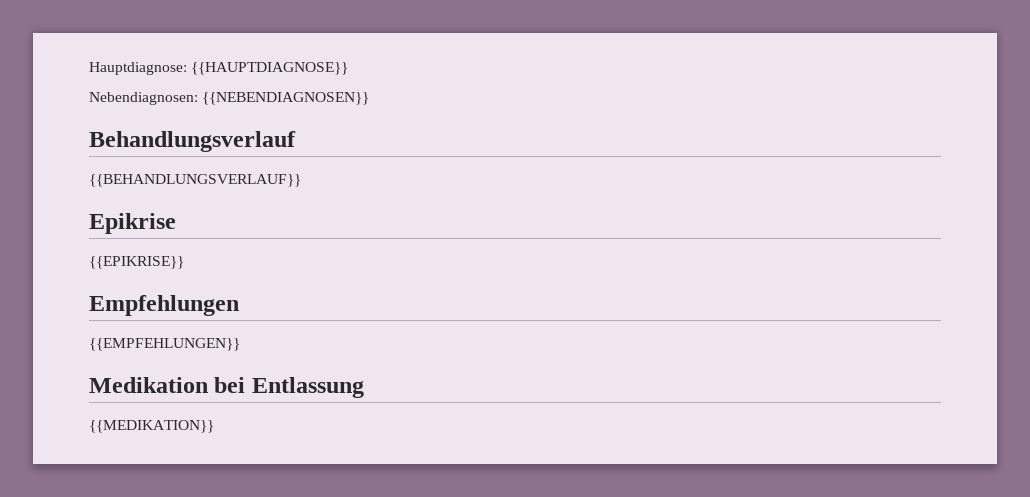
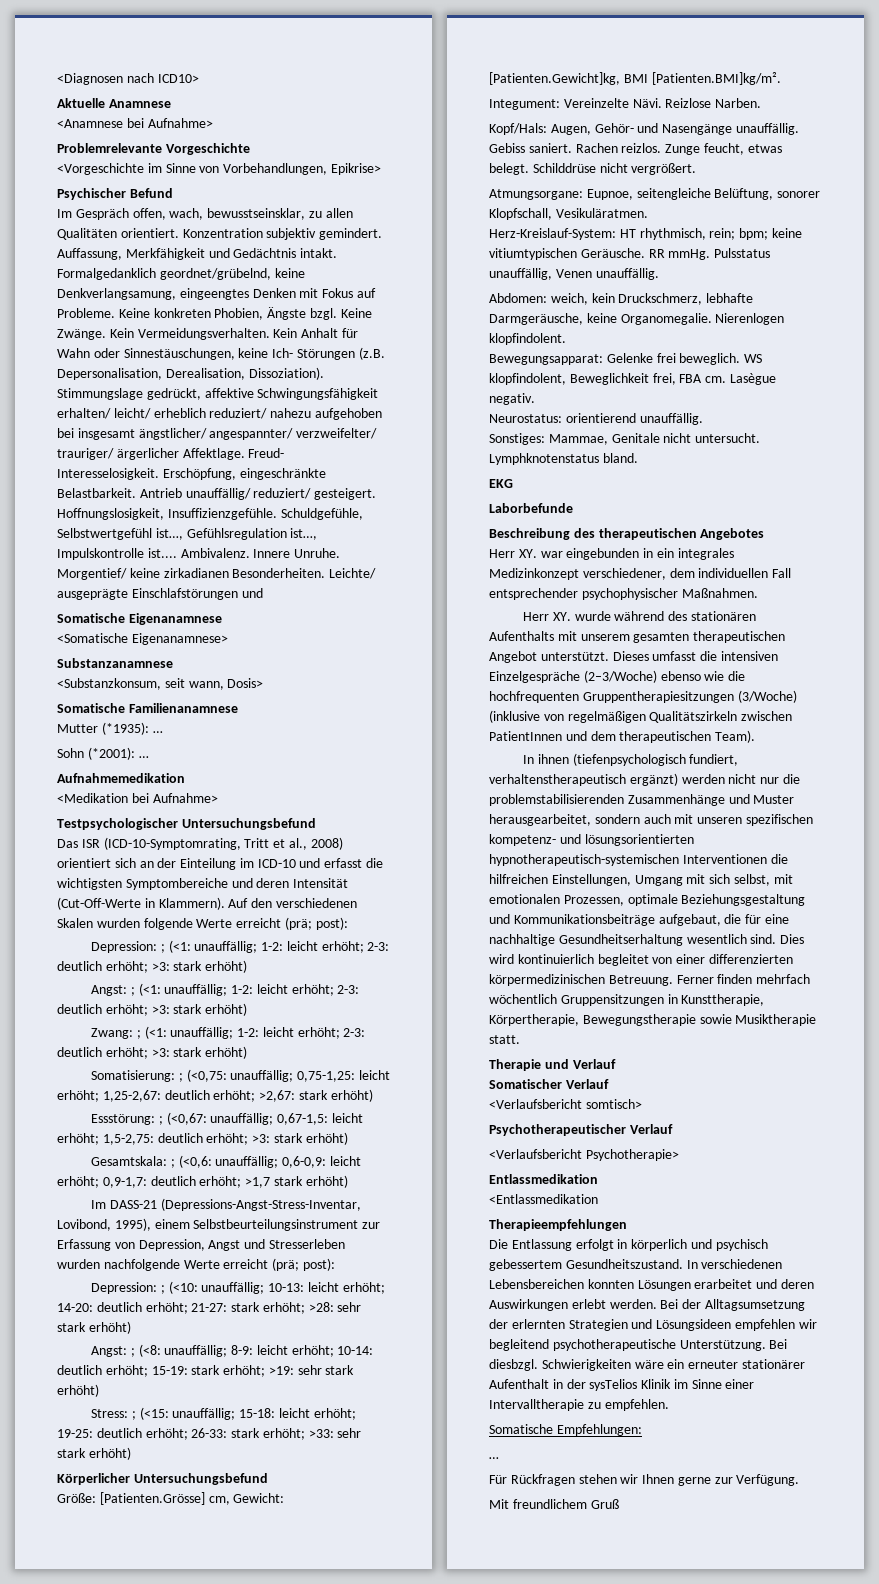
[89,62,349,75] [89,92,370,105] [89,131,296,152] [89,174,301,187] [89,213,176,234] [89,256,184,269] [89,295,239,316] [89,338,240,351] [89,377,364,398] [89,420,214,433] Hauptdiagnose: {{HAUPTDIAGNOSE}} // Nebendiagnosen: {{NEBENDIAGNOSEN}} // Behandlungsverlauf // {{BEHANDLUNGSVERLAUF}} // Epikrise // {{EPIKRISE}} // Empfehlungen // {{EMPFEHLUNGEN}} // Medikation bei Entlassung // {{MEDIKATION}} -> [57,73,199,85] [57,98,171,108] [57,118,213,128] [57,143,250,155] [57,163,381,175] [57,188,173,200] [57,208,353,220] [57,228,383,240] [57,248,338,260] [57,268,305,280] [57,288,376,300] [57,307,372,320] [57,328,358,340] [57,347,385,360] [57,367,324,380] [57,388,379,400] [57,408,382,420] [57,428,378,440] [57,448,285,460] [57,468,326,480] [57,488,377,500] [57,508,363,520] [57,528,318,540] [57,548,341,560] [57,568,377,580] [57,588,263,600] [57,613,222,625] [57,633,228,645] [57,658,173,668] [57,678,264,690] [57,703,238,713] [57,722,163,735] [57,747,149,760] [57,773,185,783] [57,793,218,803] [57,818,316,830] [57,837,343,850] [57,858,384,870] [57,878,349,890] [57,897,357,910] [57,917,348,930] [90,940,390,953] [57,960,248,973] [90,983,360,996] [57,1003,248,1016] [90,1026,366,1039] [57,1046,248,1059] [90,1069,390,1082] [57,1089,373,1102] [90,1112,363,1125] [57,1132,348,1145] [90,1155,361,1168] [57,1175,348,1188] [90,1198,361,1211] [57,1218,381,1231] [57,1239,345,1251] [57,1258,335,1271] [90,1281,385,1294] [57,1302,362,1314] [57,1321,131,1334] [90,1344,374,1357] [57,1365,355,1377] [57,1384,99,1397] [90,1407,356,1420] [57,1428,362,1440] [57,1447,131,1460] [57,1473,268,1485] [57,1492,285,1505] [489,72,781,85] [489,98,762,110] [489,123,799,135] [489,143,782,155] [489,163,697,175] [489,188,821,200] [489,208,648,220] [489,228,802,240] [489,248,771,260] [489,268,659,280] [489,293,754,305] [489,313,785,325] [489,333,566,345] [489,353,763,365] [489,373,776,385] [489,393,535,405] [489,413,703,425] [489,433,761,445] [489,453,638,465] [489,479,513,488] [489,503,573,513] [489,528,765,540] [489,548,734,560] [489,568,792,580] [489,588,758,600] [522,611,756,621] [489,631,786,643] [489,651,778,663] [489,670,746,683] [489,690,797,703] [489,710,793,723] [489,730,756,743] [522,753,739,766] [489,773,800,786] [489,794,795,806] [489,814,813,826] [489,834,694,846] [489,854,788,866] [489,874,793,886] [489,894,806,906] [489,914,789,926] [489,934,805,946] [489,954,793,966] [489,974,811,986] [489,994,765,1006] [489,1014,817,1026] [489,1035,520,1044] [489,1059,616,1071] [489,1079,609,1089] [489,1099,642,1109] [489,1124,673,1136] [489,1149,679,1161] [489,1174,598,1184] [489,1194,598,1204] [489,1219,627,1231] [489,1239,768,1251] [489,1259,783,1271] [489,1279,814,1291] [489,1299,805,1311] [489,1319,817,1331] [489,1339,788,1351] [489,1359,805,1371] [489,1379,755,1391] [489,1399,669,1411] [489,1424,642,1436] [489,1457,499,1459] [489,1474,800,1486] [489,1499,619,1509] <Diagnosen nach ICD10> // Aktuelle Anamnese // <Anamnese bei Aufnahme> // Problemrelevante Vorgeschichte // <Vorgeschichte im Sinne von Vorbehandlungen, Epikrise> // Psychischer Befund // Im Gespräch offen, wach, bewusstseinsklar, zu allen Qualitäten orientiert. Konzentration subjektiv gemindert. Auffassung, Merkfähigkeit und Gedächtnis intakt. Formalgedanklich geordnet/grübelnd, keine Denkverlangsamung, eingeengtes Denken mit Fokus auf Probleme. Keine konkreten Phobien, Ängste bzgl. Keine Zwänge. Kein Vermeidungsverhalten. Kein Anhalt für Wahn oder Sinnestäuschungen, keine Ich- Störungen (z.B. Depersonalisation, Derealisation, Dissoziation). Stimmungslage gedrückt, affektive Schwingungsfähigkeit erhalten/ leicht/ erheblich reduziert/ nahezu aufgehoben bei insgesamt ängstlicher/ angespannter/ verzweifelter/ trauriger/ ärgerlicher Affektlage. Freud- Interesselosigkeit. Erschöpfung, eingeschränkte Belastbarkeit. Antrieb unauffällig/ reduziert/ gesteigert. Hoffnungslosigkeit, Insuffizienzgefühle. Schuldgefühle, Selbstwertgefühl ist…, Gefühlsregulation ist…, Impulskontrolle ist.... Ambivalenz. Innere Unruhe. Morgentief/ keine zirkadianen Besonderheiten. Leichte/ ausgeprägte Einschlafstörungen und // Somatische Eigenanamnese // <Somatische Eigenanamnese> // Substanzanamnese // <Substanzkonsum, seit wann, Dosis> // Somatische Familienanamnese // Mutter (*1935): … // Sohn (*2001): … // Aufnahmemedikation // <Medikation bei Aufnahme> // Testpsychologischer Untersuchungsbefund // Das ISR (ICD-10-Symptomrating, Tritt et al., 2008) orientiert sich an der Einteilung im ICD-10 und erfasst die wichtigsten Symptombereiche und deren Intensität (Cut-Off-Werte in Klammern). Auf den verschiedenen Skalen wurden folgende Werte erreicht (prä; post): // Depression: ; (<1: unauffällig; 1-2: leicht erhöht; 2-3: deutlich erhöht; >3: stark erhöht) // Angst: ; (<1: unauffällig; 1-2: leicht erhöht; 2-3: deutlich erhöht; >3: stark erhöht) // Zwang: ; (<1: unauffällig; 1-2: leicht erhöht; 2-3: deutlich erhöht; >3: stark erhöht) // Somatisierung: ; (<0,75: unauffällig; 0,75-1,25: leicht erhöht; 1,25-2,67: deutlich erhöht; >2,67: stark erhöht) // Essstörung: ; (<0,67: unauffällig; 0,67-1,5: leicht erhöht; 1,5-2,75: deutlich erhöht; >3: stark erhöht) // Gesamtskala: ; (<0,6: unauffällig; 0,6-0,9: leicht erhöht; 0,9-1,7: deutlich erhöht; >1,7 stark erhöht) // Im DASS-21 (Depressions-Angst-Stress-Inventar, Lovibond, 1995), einem Selbstbeurteilungsinstrument zur Erfassung von Depression, Angst und Stresserleben wurden nachfolgende Werte erreicht (prä; post): // Depression: ; (<10: unauffällig; 10-13: leicht erhöht; 14-20: deutlich erhöht; 21-27: stark erhöht; >28: sehr stark erhöht) // Angst: ; (<8: unauffällig; 8-9: leicht erhöht; 10-14: deutlich erhöht; 15-19: stark erhöht; >19: sehr stark erhöht) // Stress: ; (<15: unauffällig; 15-18: leicht erhöht; 19-25: deutlich erhöht; 26-33: stark erhöht; >33: sehr stark erhöht) // Körperlicher Untersuchungsbefund // Größe: [Patienten.Grösse] cm, Gewicht: [Patienten.Gewicht]kg, BMI [Patienten.BMI]kg/m². // Integument: Vereinzelte Nävi. Reizlose Narben. // Kopf/Hals: Augen, Gehör- und Nasengänge unauffällig. Gebiss saniert. Rachen reizlos. Zunge feucht, etwas belegt. Schilddrüse nicht vergrößert. // Atmungsorgane: Eupnoe, seitengleiche Belüftung, sonorer Klopfschall, Vesikuläratmen. // Herz-Kreislauf-System: HT rhythmisch, rein; bpm; keine vitiumtypischen Geräusche. RR mmHg. Pulsstatus unauffällig, Venen unauffällig. // Abdomen: weich, kein Druckschmerz, lebhafte Darmgeräusche, keine Organomegalie. Nierenlogen klopfindolent. // Bewegungsapparat: Gelenke frei beweglich. WS klopfindolent, Beweglichkeit frei, FBA cm. Lasègue negativ. // Neurostatus: orientierend unauffällig. // Sonstiges: Mammae, Genitale nicht untersucht. Lymphknotenstatus bland. // EKG // Laborbefunde // Beschreibung des therapeutischen Angebotes // Herr XY. war eingebunden in ein integrales Medizinkonzept verschiedener, dem individuellen Fall entsprechender psychophysischer Maßnahmen. // Herr XY. wurde während des stationären Aufenthalts mit unserem gesamten therapeutischen Angebot unterstützt. Dieses umfasst die intensiven Einzelgespräche (2–3/Woche) ebenso wie die hochfrequenten Gruppentherapiesitzungen (3/Woche) (inklusive von regelmäßigen Qualitätszirkeln zwischen PatientInnen und dem therapeutischen Team). // In ihnen (tiefenpsychologisch fundiert, verhaltenstherapeutisch ergänzt) werden nicht nur die problemstabilisierenden Zusammenhänge und Muster herausgearbeitet, sondern auch mit unseren spezifischen kompetenz- und lösungsorientierten hypnotherapeutisch-systemischen Interventionen die hilfreichen Einstellungen, Umgang mit sich selbst, mit emotionalen Prozessen, optimale Beziehungsgestaltung und Kommunikationsbeiträge aufgebaut, die für eine nachhaltige Gesundheitserhaltung wesentlich sind. Dies wird kontinuierlich begleitet von einer differenzierten körpermedizinischen Betreuung. Ferner finden mehrfach wöchentlich Gruppensitzungen in Kunsttherapie, Körpertherapie, Bewegungstherapie sowie Musiktherapie statt. // Therapie und Verlauf // Somatischer Verlauf // <Verlaufsbericht somtisch> // Psychotherapeutischer Verlauf // <Verlaufsbericht Psychotherapie> // Entlassmedikation // <Entlassmedikation // Therapieempfehlungen // Die Entlassung erfolgt in körperlich und psychisch gebessertem Gesundheitszustand. In verschiedenen Lebensbereichen konnten Lösungen erarbeitet und deren Auswirkungen erlebt werden. Bei der Alltagsumsetzung der erlernten Strategien und Lösungsideen empfehlen wir begleitend psychotherapeutische Unterstützung. Bei diesbzgl. Schwierigkeiten wäre ein erneuter stationärer Aufenthalt in der sysTelios Klinik im Sinne einer Intervalltherapie zu empfehlen. // Somatische Empfehlungen: // … // Für Rückfragen stehen wir Ihnen gerne zur Verfügung. // Mit freundlichem Gruß

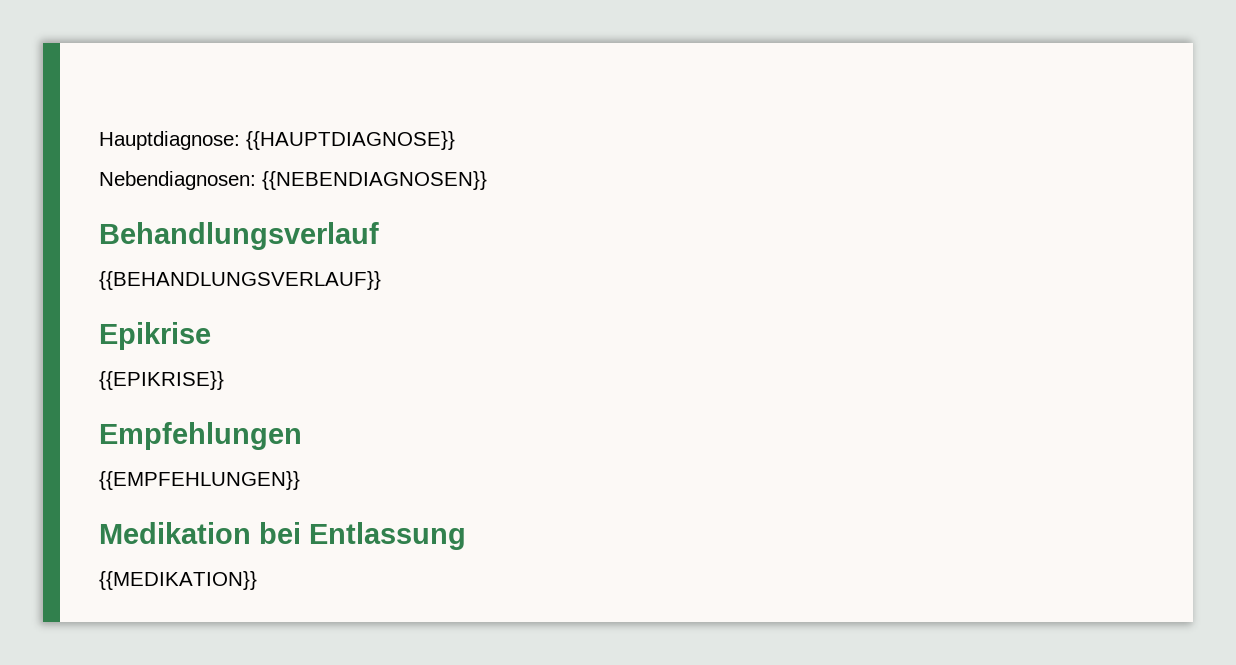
[57,73,199,85] [57,98,171,108] [57,118,213,128] [57,143,250,155] [57,163,381,175] [57,188,173,200] [57,208,353,220] [57,228,383,240] [57,248,338,260] [57,268,305,280] [57,288,376,300] [57,307,372,320] [57,328,358,340] [57,347,385,360] [57,367,324,380] [57,388,379,400] [57,408,382,420] [57,428,378,440] [57,448,285,460] [57,468,326,480] [57,488,377,500] [57,508,363,520] [57,528,318,540] [57,548,341,560] [57,568,377,580] [57,588,263,600] [57,613,222,625] [57,633,228,645] [57,658,173,668] [57,678,264,690] [57,703,238,713] [57,722,163,735] [57,747,149,760] [57,773,185,783] [57,793,218,803] [57,818,316,830] [57,837,343,850] [57,858,384,870] [57,878,349,890] [57,897,357,910] [57,917,348,930] [90,940,390,953] [57,960,248,973] [90,983,360,996] [57,1003,248,1016] [90,1026,366,1039] [57,1046,248,1059] [90,1069,390,1082] [57,1089,373,1102] [90,1112,363,1125] [57,1132,348,1145] [90,1155,361,1168] [57,1175,348,1188] [90,1198,361,1211] [57,1218,381,1231] [57,1239,345,1251] [57,1258,335,1271] [90,1281,385,1294] [57,1302,362,1314] [57,1321,131,1334] [90,1344,374,1357] [57,1365,355,1377] [57,1384,99,1397] [90,1407,356,1420] [57,1428,362,1440] [57,1447,131,1460] [57,1473,268,1485] [57,1492,285,1505] [489,72,781,85] [489,98,762,110] [489,123,799,135] [489,143,782,155] [489,163,697,175] [489,188,821,200] [489,208,648,220] [489,228,802,240] [489,248,771,260] [489,268,659,280] [489,293,754,305] [489,313,785,325] [489,333,566,345] [489,353,763,365] [489,373,776,385] [489,393,535,405] [489,413,703,425] [489,433,761,445] [489,453,638,465] [489,479,513,488] [489,503,573,513] [489,528,765,540] [489,548,734,560] [489,568,792,580] [489,588,758,600] [522,611,756,621] [489,631,786,643] [489,651,778,663] [489,670,746,683] [489,690,797,703] [489,710,793,723] [489,730,756,743] [522,753,739,766] [489,773,800,786] [489,794,795,806] [489,814,813,826] [489,834,694,846] [489,854,788,866] [489,874,793,886] [489,894,806,906] [489,914,789,926] [489,934,805,946] [489,954,793,966] [489,974,811,986] [489,994,765,1006] [489,1014,817,1026] [489,1035,520,1044] [489,1059,616,1071] [489,1079,609,1089] [489,1099,642,1109] [489,1124,673,1136] [489,1149,679,1161] [489,1174,598,1184] [489,1194,598,1204] [489,1219,627,1231] [489,1239,768,1251] [489,1259,783,1271] [489,1279,814,1291] [489,1299,805,1311] [489,1319,817,1331] [489,1339,788,1351] [489,1359,805,1371] [489,1379,755,1391] [489,1399,669,1411] [489,1424,642,1436] [489,1457,499,1459] [489,1474,800,1486] [489,1499,619,1509] <Diagnosen nach ICD10> // Aktuelle Anamnese // <Anamnese bei Aufnahme> // Problemrelevante Vorgeschichte // <Vorgeschichte im Sinne von Vorbehandlungen, Epikrise> // Psychischer Befund // Im Gespräch offen, wach, bewusstseinsklar, zu allen Qualitäten orientiert. Konzentration subjektiv gemindert. Auffassung, Merkfähigkeit und Gedächtnis intakt. Formalgedanklich geordnet/grübelnd, keine Denkverlangsamung, eingeengtes Denken mit Fokus auf Probleme. Keine konkreten Phobien, Ängste bzgl. Keine Zwänge. Kein Vermeidungsverhalten. Kein Anhalt für Wahn oder Sinnestäuschungen, keine Ich- Störungen (z.B. Depersonalisation, Derealisation, Dissoziation). Stimmungslage gedrückt, affektive Schwingungsfähigkeit erhalten/ leicht/ erheblich reduziert/ nahezu aufgehoben bei insgesamt ängstlicher/ angespannter/ verzweifelter/ trauriger/ ärgerlicher Affektlage. Freud- Interesselosigkeit. Erschöpfung, eingeschränkte Belastbarkeit. Antrieb unauffällig/ reduziert/ gesteigert. Hoffnungslosigkeit, Insuffizienzgefühle. Schuldgefühle, Selbstwertgefühl ist…, Gefühlsregulation ist…, Impulskontrolle ist.... Ambivalenz. Innere Unruhe. Morgentief/ keine zirkadianen Besonderheiten. Leichte/ ausgeprägte Einschlafstörungen und // Somatische Eigenanamnese // <Somatische Eigenanamnese> // Substanzanamnese // <Substanzkonsum, seit wann, Dosis> // Somatische Familienanamnese // Mutter (*1935): … // Sohn (*2001): … // Aufnahmemedikation // <Medikation bei Aufnahme> // Testpsychologischer Untersuchungsbefund // Das ISR (ICD-10-Symptomrating, Tritt et al., 2008) orientiert sich an der Einteilung im ICD-10 und erfasst die wichtigsten Symptombereiche und deren Intensität (Cut-Off-Werte in Klammern). Auf den verschiedenen Skalen wurden folgende Werte erreicht (prä; post): // Depression: ; (<1: unauffällig; 1-2: leicht erhöht; 2-3: deutlich erhöht; >3: stark erhöht) // Angst: ; (<1: unauffällig; 1-2: leicht erhöht; 2-3: deutlich erhöht; >3: stark erhöht) // Zwang: ; (<1: unauffällig; 1-2: leicht erhöht; 2-3: deutlich erhöht; >3: stark erhöht) // Somatisierung: ; (<0,75: unauffällig; 0,75-1,25: leicht erhöht; 1,25-2,67: deutlich erhöht; >2,67: stark erhöht) // Essstörung: ; (<0,67: unauffällig; 0,67-1,5: leicht erhöht; 1,5-2,75: deutlich erhöht; >3: stark erhöht) // Gesamtskala: ; (<0,6: unauffällig; 0,6-0,9: leicht erhöht; 0,9-1,7: deutlich erhöht; >1,7 stark erhöht) // Im DASS-21 (Depressions-Angst-Stress-Inventar, Lovibond, 1995), einem Selbstbeurteilungsinstrument zur Erfassung von Depression, Angst und Stresserleben wurden nachfolgende Werte erreicht (prä; post): // Depression: ; (<10: unauffällig; 10-13: leicht erhöht; 14-20: deutlich erhöht; 21-27: stark erhöht; >28: sehr stark erhöht) // Angst: ; (<8: unauffällig; 8-9: leicht erhöht; 10-14: deutlich erhöht; 15-19: stark erhöht; >19: sehr stark erhöht) // Stress: ; (<15: unauffällig; 15-18: leicht erhöht; 19-25: deutlich erhöht; 26-33: stark erhöht; >33: sehr stark erhöht) // Körperlicher Untersuchungsbefund // Größe: [Patienten.Grösse] cm, Gewicht: [Patienten.Gewicht]kg, BMI [Patienten.BMI]kg/m². // Integument: Vereinzelte Nävi. Reizlose Narben. // Kopf/Hals: Augen, Gehör- und Nasengänge unauffällig. Gebiss saniert. Rachen reizlos. Zunge feucht, etwas belegt. Schilddrüse nicht vergrößert. // Atmungsorgane: Eupnoe, seitengleiche Belüftung, sonorer Klopfschall, Vesikuläratmen. // Herz-Kreislauf-System: HT rhythmisch, rein; bpm; keine vitiumtypischen Geräusche. RR mmHg. Pulsstatus unauffällig, Venen unauffällig. // Abdomen: weich, kein Druckschmerz, lebhafte Darmgeräusche, keine Organomegalie. Nierenlogen klopfindolent. // Bewegungsapparat: Gelenke frei beweglich. WS klopfindolent, Beweglichkeit frei, FBA cm. Lasègue negativ. // Neurostatus: orientierend unauffällig. // Sonstiges: Mammae, Genitale nicht untersucht. Lymphknotenstatus bland. // EKG // Laborbefunde // Beschreibung des therapeutischen Angebotes // Herr XY. war eingebunden in ein integrales Medizinkonzept verschiedener, dem individuellen Fall entsprechender psychophysischer Maßnahmen. // Herr XY. wurde während des stationären Aufenthalts mit unserem gesamten therapeutischen Angebot unterstützt. Dieses umfasst die intensiven Einzelgespräche (2–3/Woche) ebenso wie die hochfrequenten Gruppentherapiesitzungen (3/Woche) (inklusive von regelmäßigen Qualitätszirkeln zwischen PatientInnen und dem therapeutischen Team). // In ihnen (tiefenpsychologisch fundiert, verhaltenstherapeutisch ergänzt) werden nicht nur die problemstabilisierenden Zusammenhänge und Muster herausgearbeitet, sondern auch mit unseren spezifischen kompetenz- und lösungsorientierten hypnotherapeutisch-systemischen Interventionen die hilfreichen Einstellungen, Umgang mit sich selbst, mit emotionalen Prozessen, optimale Beziehungsgestaltung und Kommunikationsbeiträge aufgebaut, die für eine nachhaltige Gesundheitserhaltung wesentlich sind. Dies wird kontinuierlich begleitet von einer differenzierten körpermedizinischen Betreuung. Ferner finden mehrfach wöchentlich Gruppensitzungen in Kunsttherapie, Körpertherapie, Bewegungstherapie sowie Musiktherapie statt. // Therapie und Verlauf // Somatischer Verlauf // <Verlaufsbericht somtisch> // Psychotherapeutischer Verlauf // <Verlaufsbericht Psychotherapie> // Entlassmedikation // <Entlassmedikation // Therapieempfehlungen // Die Entlassung erfolgt in körperlich und psychisch gebessertem Gesundheitszustand. In verschiedenen Lebensbereichen konnten Lösungen erarbeitet und deren Auswirkungen erlebt werden. Bei der Alltagsumsetzung der erlernten Strategien und Lösungsideen empfehlen wir begleitend psychotherapeutische Unterstützung. Bei diesbzgl. Schwierigkeiten wäre ein erneuter stationärer Aufenthalt in der sysTelios Klinik im Sinne einer Intervalltherapie zu empfehlen. // Somatische Empfehlungen: // … // Für Rückfragen stehen wir Ihnen gerne zur Verfügung. // Mit freundlichem Gruß -> [99,131,455,150] [99,171,487,190] [99,222,379,250] [99,271,381,290] [99,322,211,350] [99,371,224,390] [99,422,302,450] [99,471,300,490] [99,522,466,550] [99,571,257,590] Hauptdiagnose: {{HAUPTDIAGNOSE}} // Nebendiagnosen: {{NEBENDIAGNOSEN}} // Behandlungsverlauf // {{BEHANDLUNGSVERLAUF}} // Epikrise // {{EPIKRISE}} // Empfehlungen // {{EMPFEHLUNGEN}} // Medikation bei Entlassung // {{MEDIKATION}}

